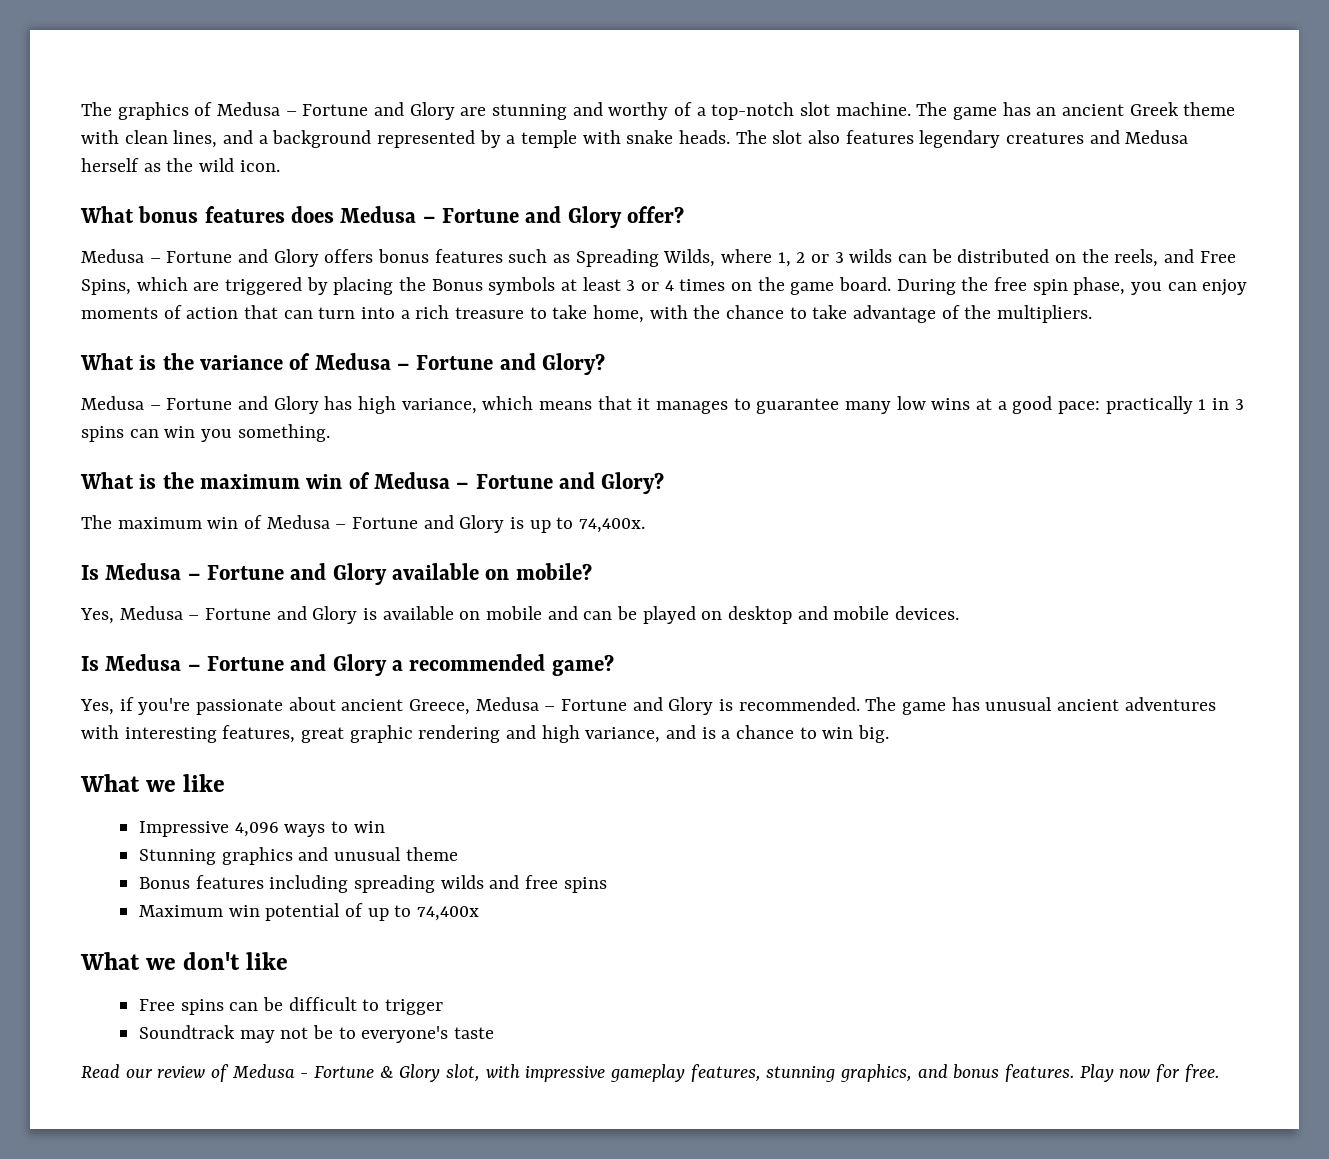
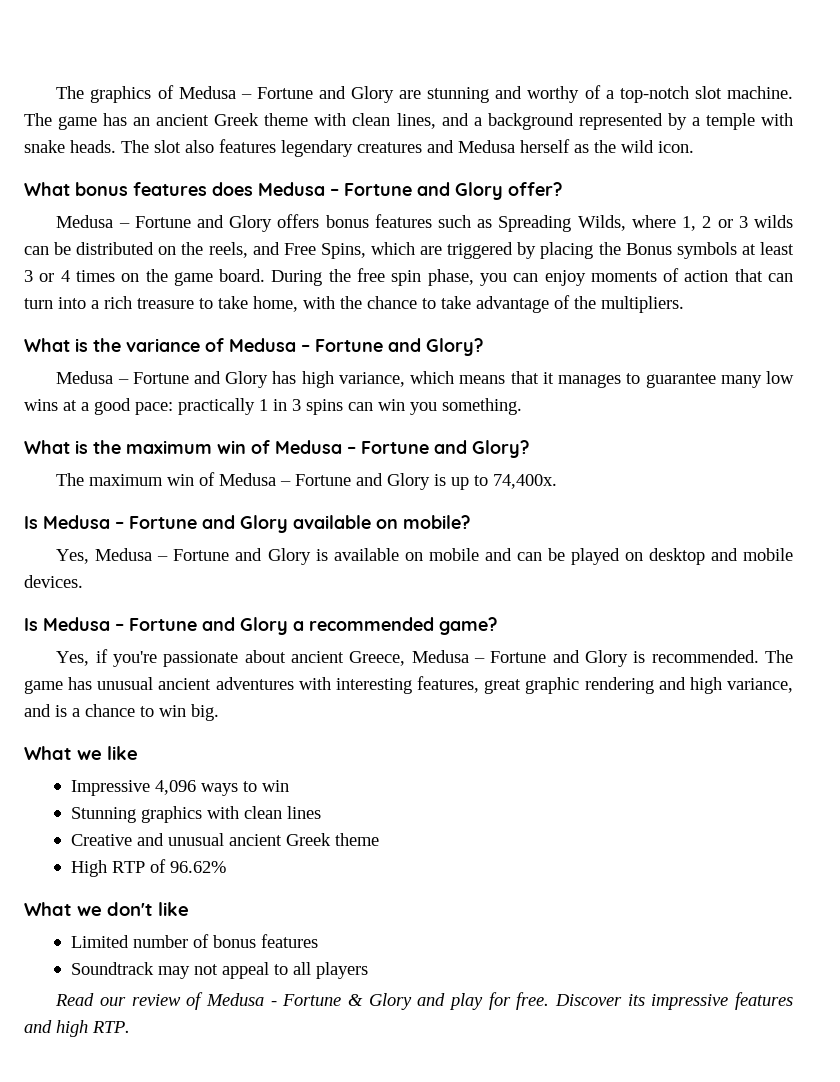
[298,847,458,861] [138,875,607,893] [138,903,479,921] [80,952,289,970] [138,997,443,1015] and unusual theme // Bonus features including spreading wilds and free spins // Maximum win potential of up to 74,400x // What we don't like // Free spins can be difficult to trigger -> [206,806,321,819] [70,833,379,846] [70,859,226,877] [24,902,189,916] [70,934,318,948] with clean lines // Creative and unusual ancient Greek theme // High RTP of 96.62% // What we don't like // Limited number of bonus features
[312,1025,494,1043] be to everyone's taste -> [221,962,368,979] appeal to all players
[446,1064,1219,1082] slot, with impressive gameplay features, stunning graphics, and bonus features. Play now for free. -> [417,992,793,1010] [24,1020,130,1037] and play for free. Discover its impressive features and high RTP.

